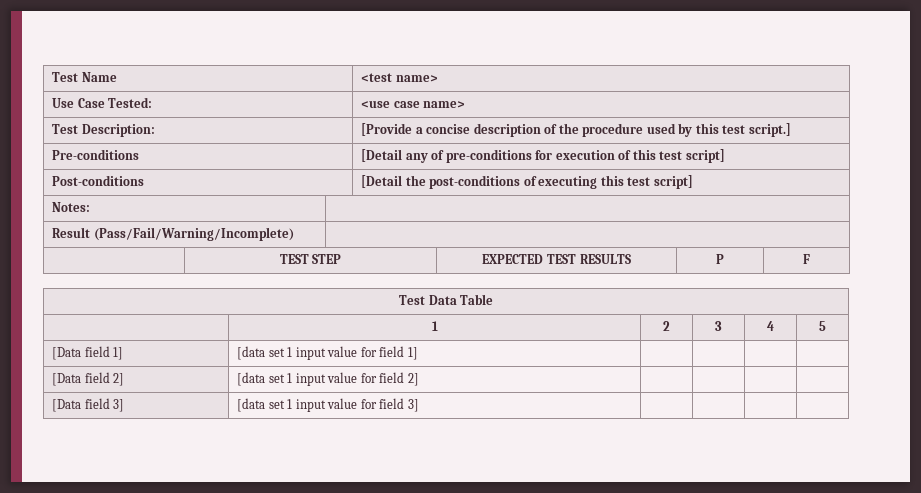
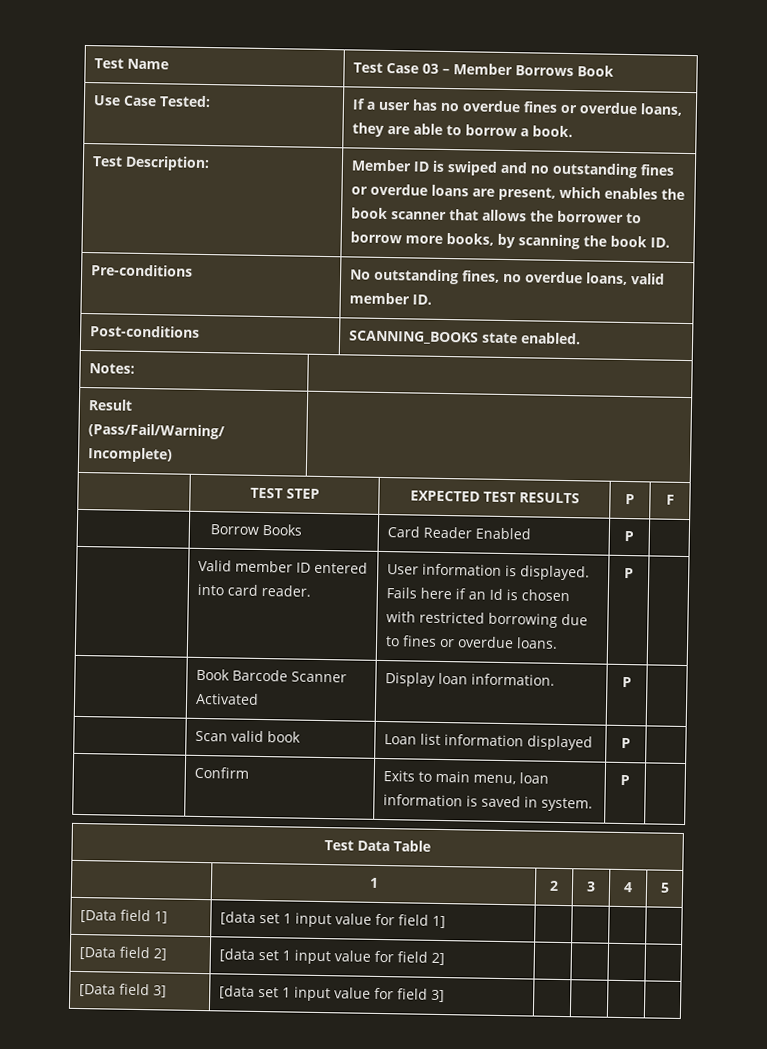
[361,73,438,82] [52,97,153,108] [361,100,466,108] [52,124,155,137] [361,123,791,137] [52,149,140,160] [361,149,725,163] [52,175,145,186] [361,175,693,189] <test name> // Use Case Tested: | <use case name> // Test Description: | [Provide a concise description of the procedure used by this test script.] // Pre-conditions | [Detail any of pre-conditions for execution of this test script] // Post-conditions | [Detail the post-conditions of executing this test script] -> [352,62,614,77] [92,95,211,108] [351,98,683,116] [351,122,573,138] [91,155,210,172] [350,159,675,179] [350,183,685,201] [350,207,642,224] [349,231,670,250] [90,264,193,277] [349,268,665,286] [348,292,432,305] [89,325,200,338] [348,330,581,345] Test Case 03 – Member Borrows Book // Use Case Tested: | If a user has no overdue fines or overdue loans, they are able to borrow a book. // Test Description: | Member ID is swiped and no outstanding fines or overdue loans are present, which enables the book scanner that allows the borrower to borrow more books, by scanning the book ID. // Pre-conditions | No outstanding fines, no overdue loans, valid member ID. // Post-conditions | SCANNING_BOOKS state enabled.
(810, 259) none -> [209,523,302,536] [386,526,531,540] [624,531,634,542] [197,559,368,574] [196,583,311,597] [386,563,590,581] [385,587,570,602] [385,611,588,628] [384,635,558,649] [624,567,634,579] [195,668,347,683] [194,692,259,705] [384,672,555,687] [622,676,632,688] [194,730,301,743] [383,733,593,751] [621,737,631,749] [193,766,249,779] [382,770,549,785] [382,794,593,812] [620,774,630,786] // | Borrow Books | Card Reader Enabled | P | // | Valid member ID entered into card reader. | User information is displayed. Fails here if an Id is chosen with restricted borrowing due to fines or overdue loans. | P | // | Book Barcode Scanner Activated | Display loan information. | P | // | Scan valid book | Loan list information displayed | P | // | Confirm | Exits to main menu, loan information is saved in system. | P |

